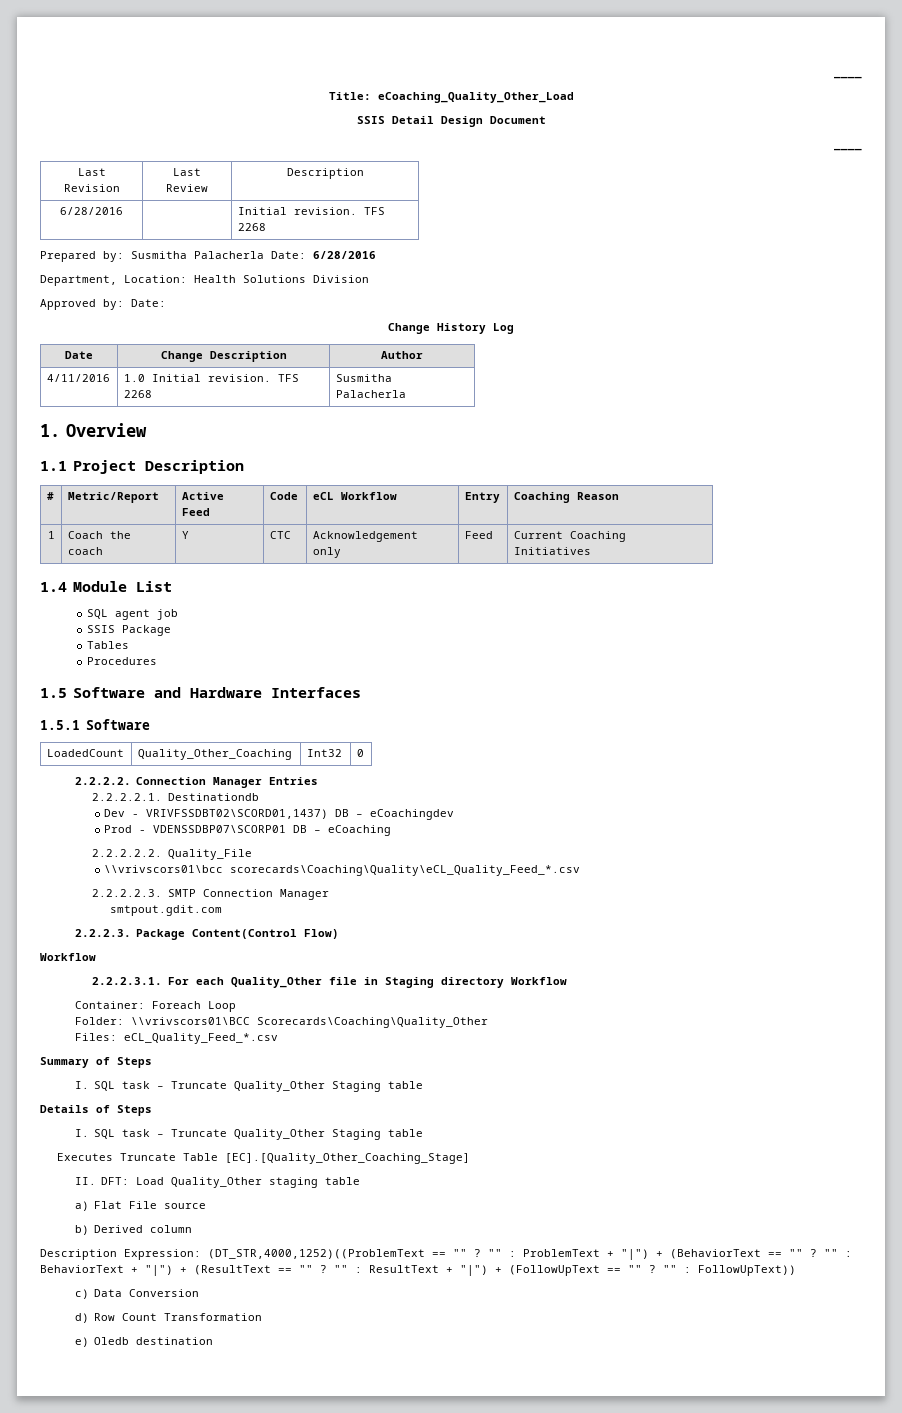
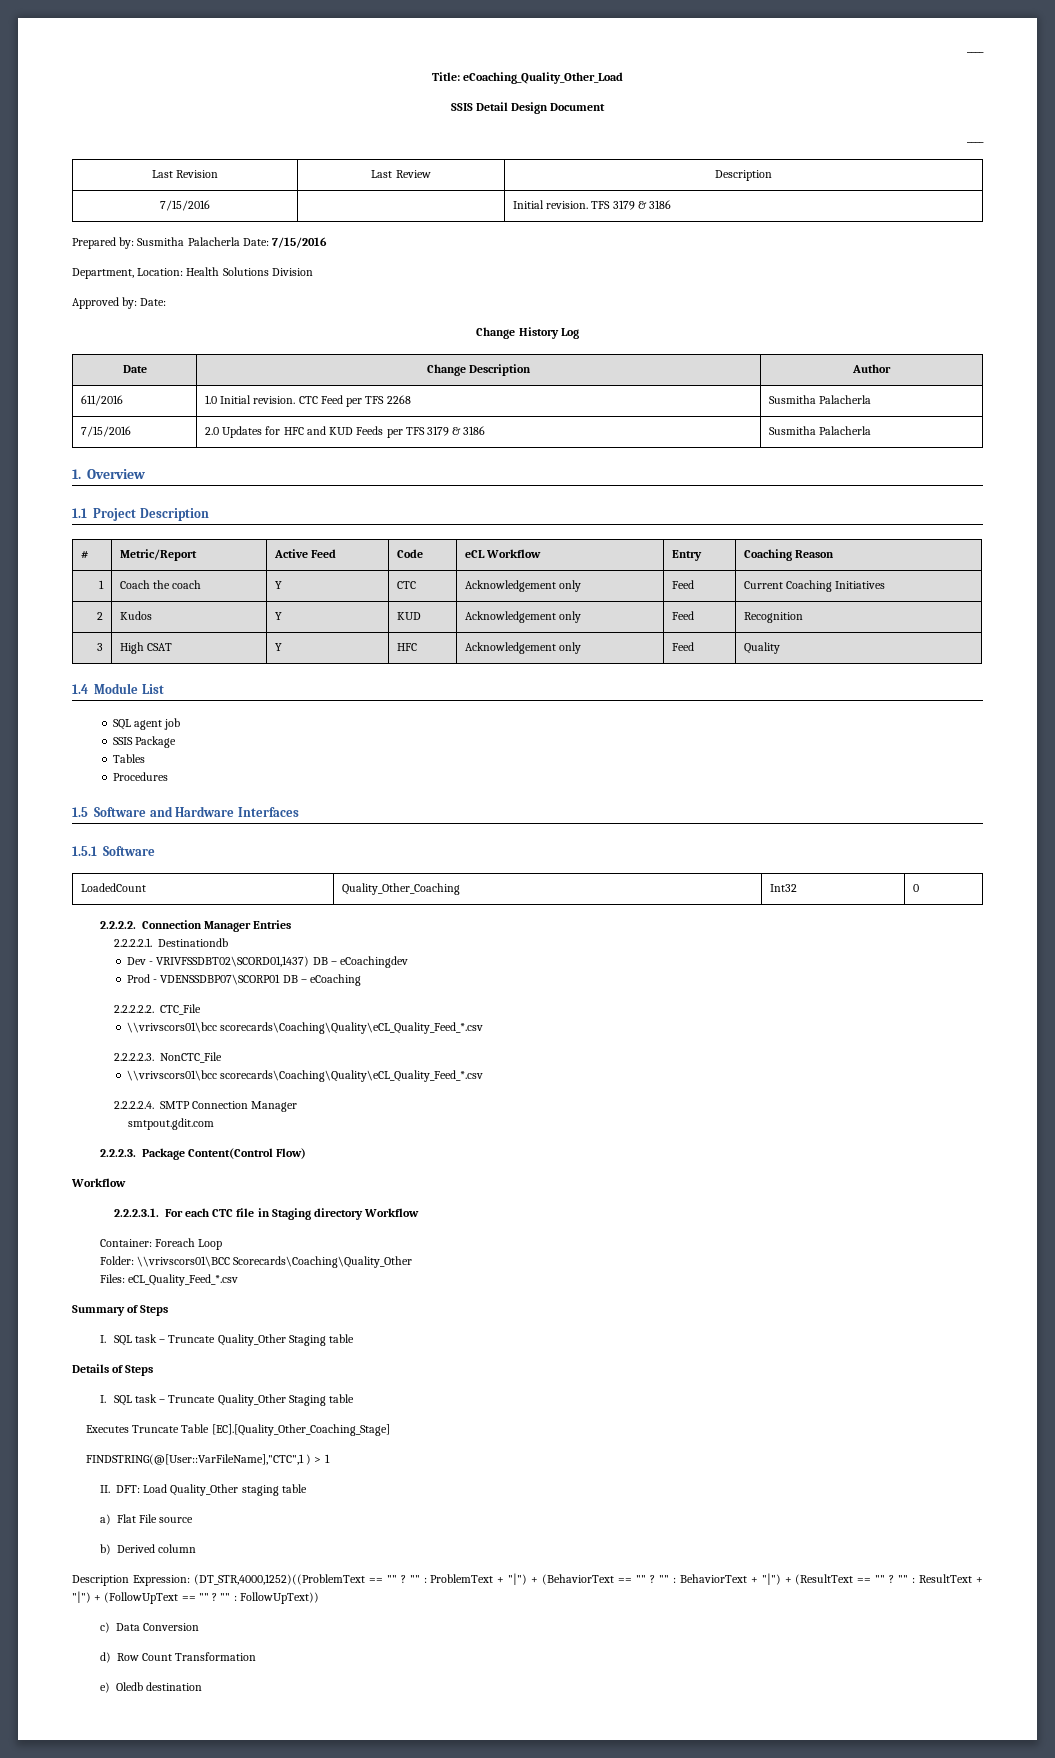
[60,207,123,215] [237,207,385,215] [237,223,266,231] 6/28/2016 | | Initial revision. TFS 2268 -> [160,200,210,211] [512,200,672,210] 7/15/2016 | | Initial revision. TFS 3179 & 3186
[313,251,376,259] 6/28/2016 -> [272,237,328,248] 7/15/2016
[46,374,110,382] 4/11/2016 -> [80,395,123,406] 611/2016
(271, 378) none -> [298,395,363,407] CTC Feed per
(406, 394) none -> [80,426,131,437] [204,426,486,438] [768,426,872,435] // 7/15/2016 | 2.0 Updates for HFC and KUD Feeds per TFS 3179 & 3186 | Susmitha Palacherla
(591, 551) none -> [97,612,104,620] [119,611,152,620] [274,612,282,620] [396,612,421,620] [464,611,582,623] [671,611,694,620] [743,612,803,623] [97,643,104,651] [119,642,173,654] [274,643,282,651] [396,643,417,651] [464,642,582,654] [671,642,694,651] [743,642,780,654] // 2 | Kudos | Y | KUD | Acknowledgement only | Feed | Recognition // 3 | High CSAT | Y | HFC | Acknowledgement only | Feed | Quality
[167,849,252,860] [104,865,581,876] [92,889,163,897] Quality_File // \\vrivscors01\bcc scorecards\Coaching\Quality\eCL_Quality_Feed_*.csv // 2.2.2.2.3. -> [159,1004,201,1015] [126,1022,484,1034] [113,1052,222,1063] [126,1070,484,1082] [113,1101,154,1109] CTC_File // \\vrivscors01\bcc scorecards\Coaching\Quality\eCL_Quality_Feed_*.csv // 2.2.2.2.3. NonCTC_File // \\vrivscors01\bcc scorecards\Coaching\Quality\eCL_Quality_Feed_*.csv // 2.2.2.2.4.
[230,977,322,988] Quality_Other -> [212,1209,234,1217] CTC
(471, 1158) none -> [85,1454,330,1465] // FINDSTRING(@[User::VarFileName],"CTC",1 ) > 1

